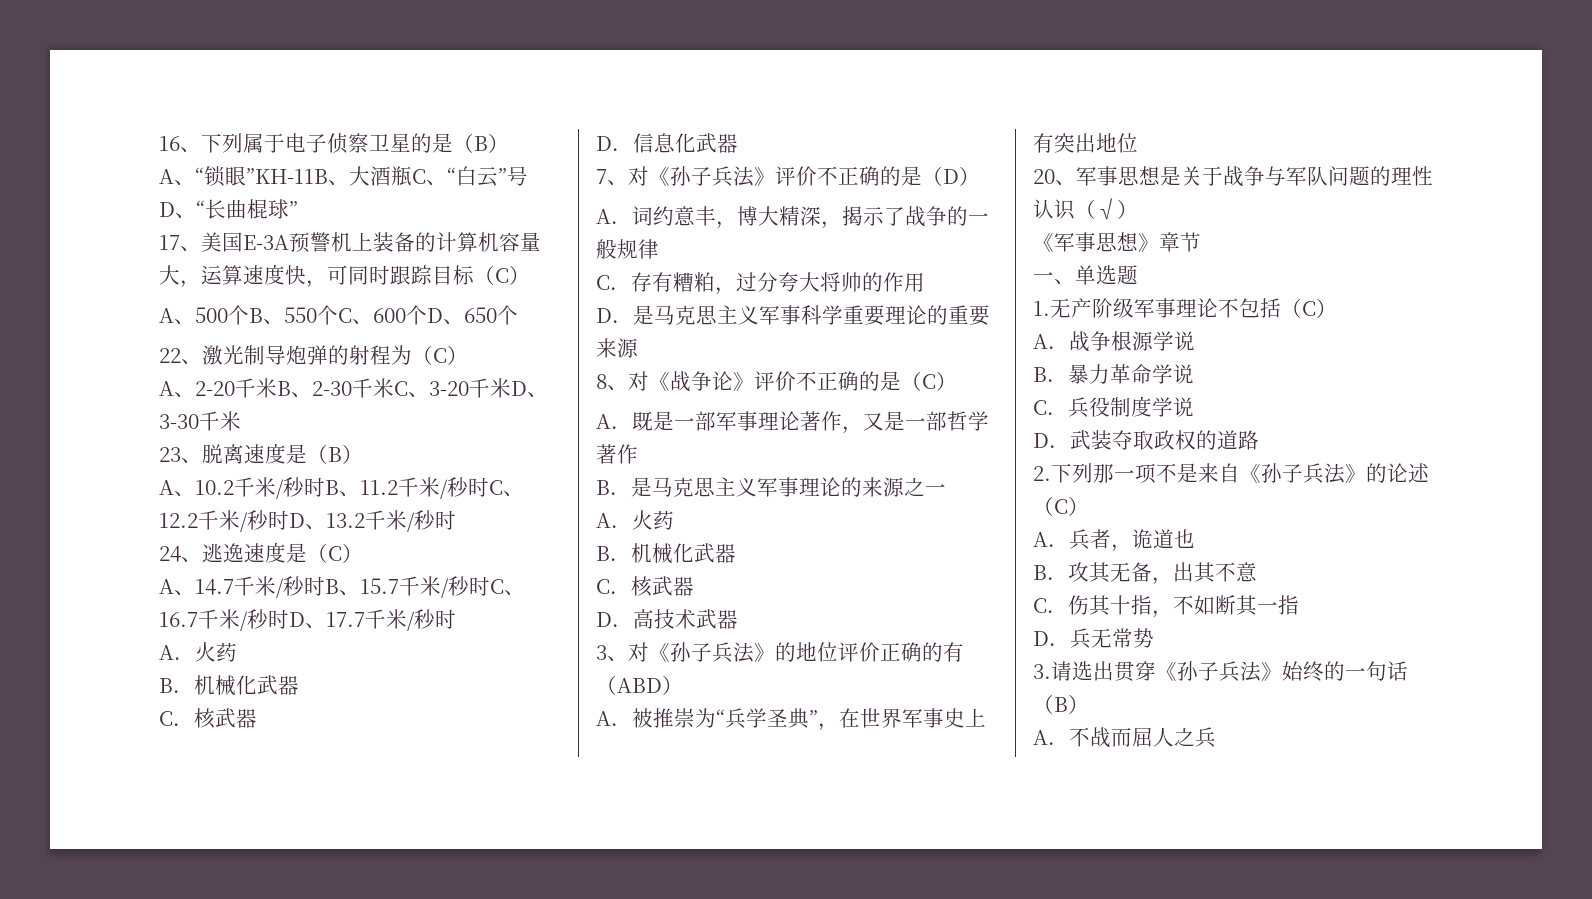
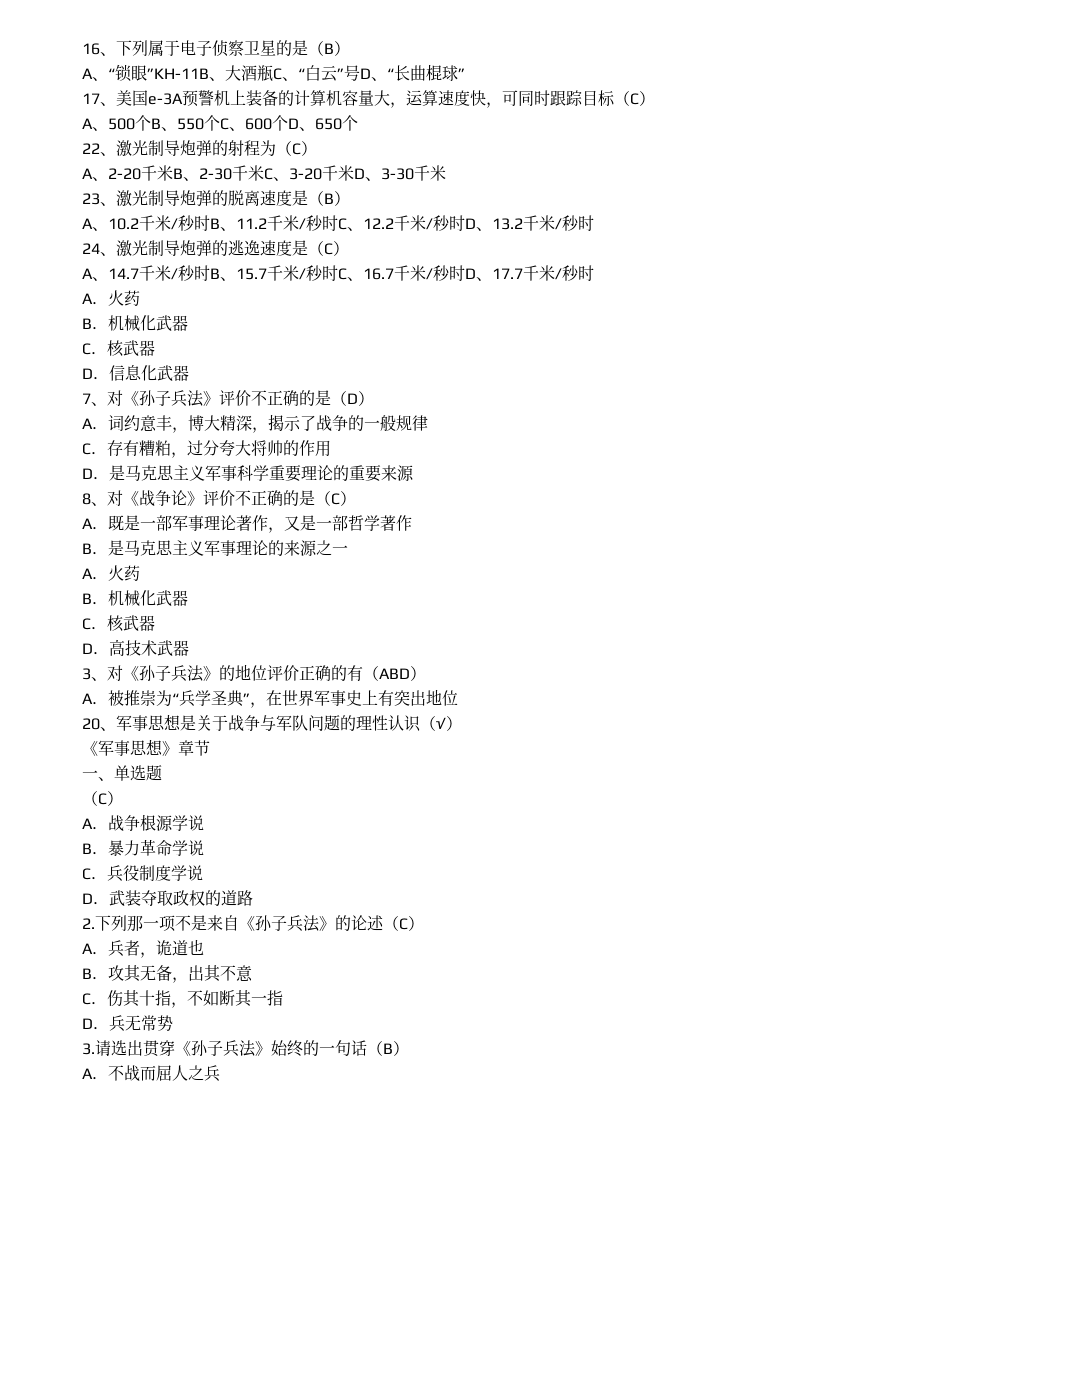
[243,235,289,250] E-3A -> [148,93,183,105] e-3A
(202, 461) none -> [116,190,228,207] 激光制导炮弹的
(202, 560) none -> [116,240,228,257] 激光制导炮弹的
[1033,298,1281,318] 1.无产阶级军事理论不包括 -> (162, 773) none

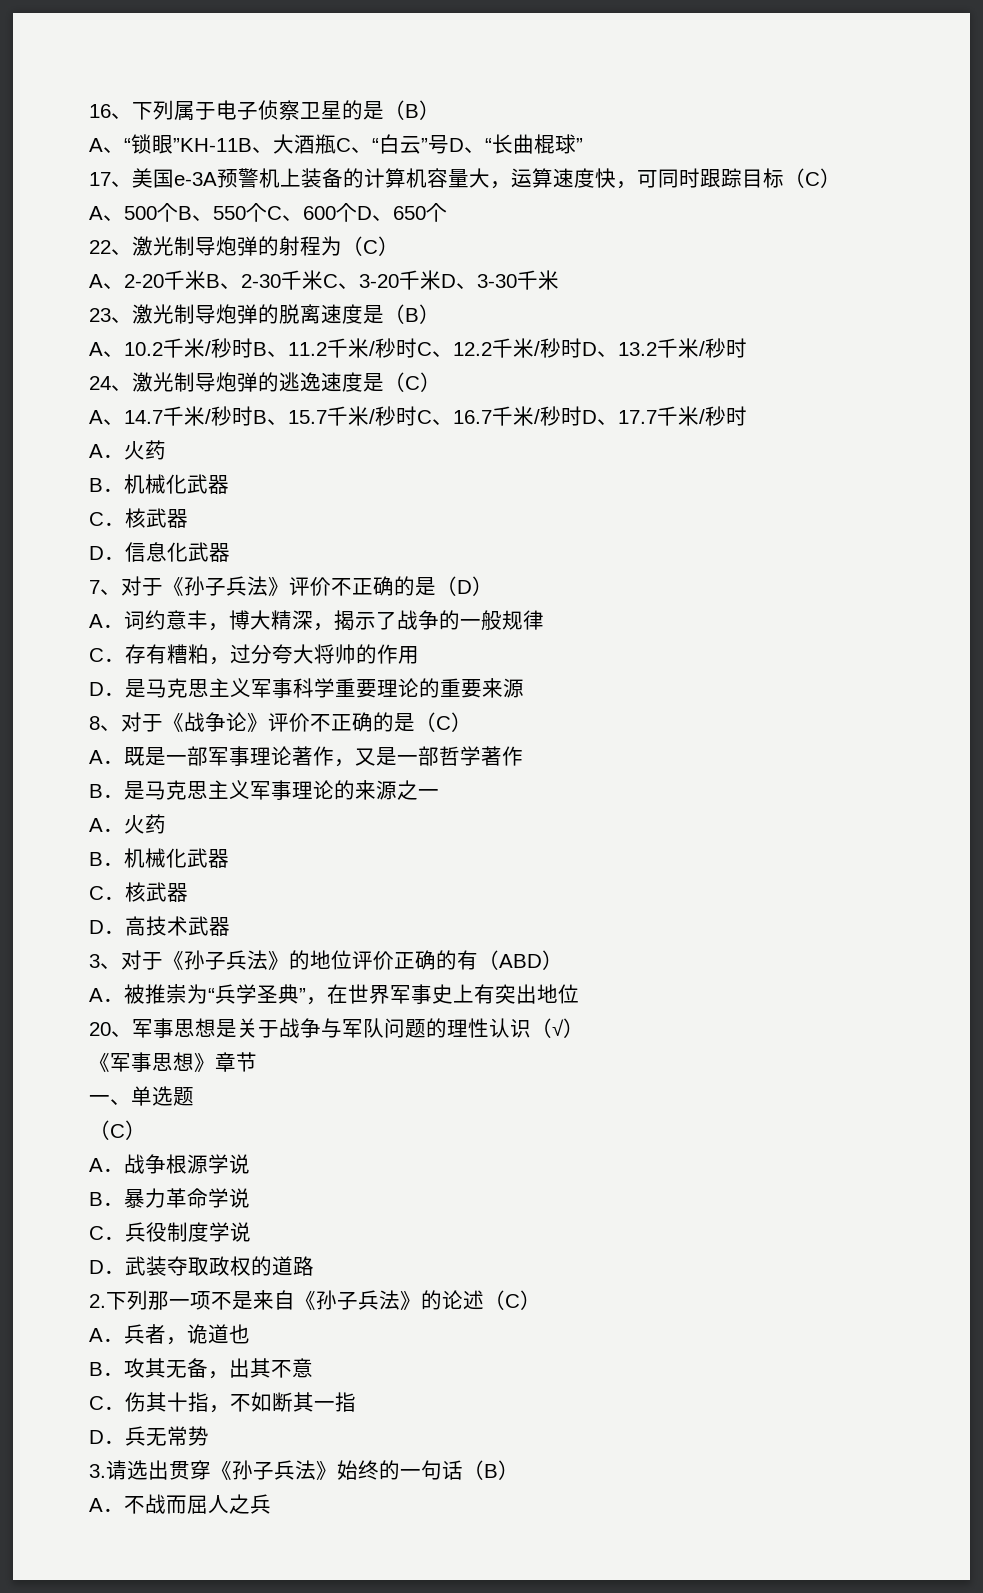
(123, 398) none -> [142,578,163,596] 于
(123, 498) none -> [142,714,163,732] 于
(123, 673) none -> [142,952,163,970] 于

